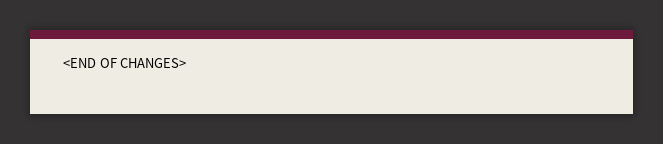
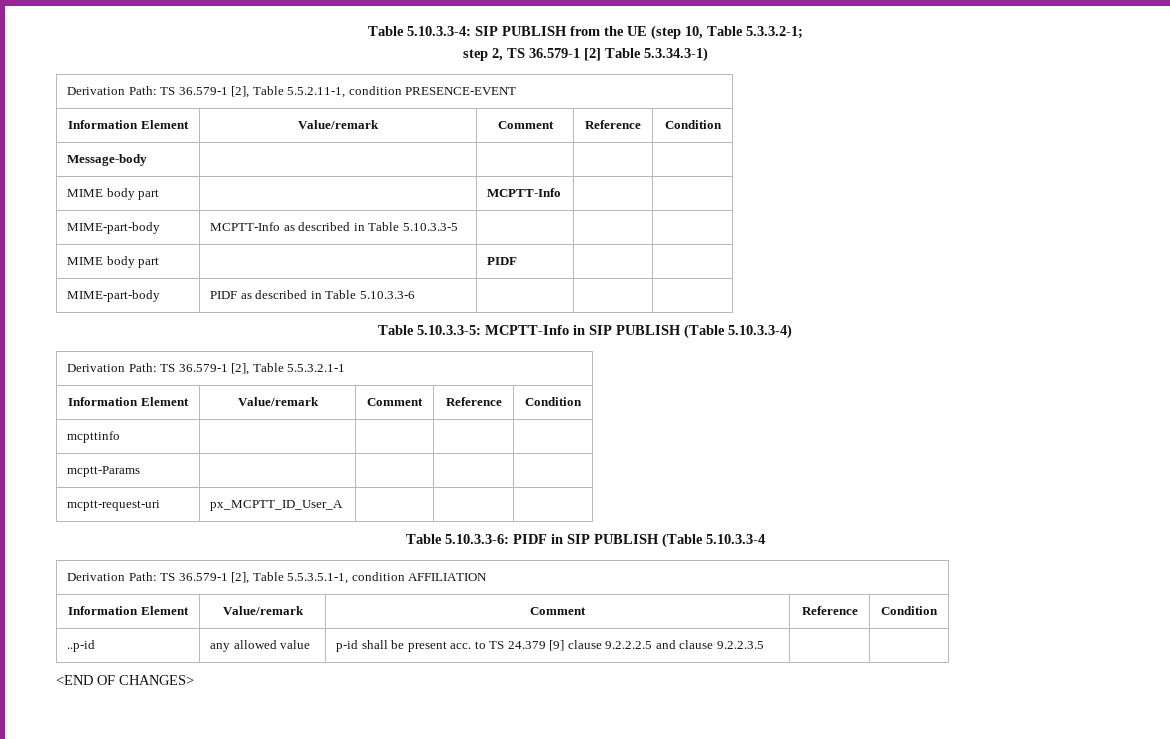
(63, 63) none -> [367,25,803,40] [462,47,708,62] [67,86,517,98] [68,120,189,129] [298,120,379,129] [497,121,554,129] [585,120,641,129] [664,120,722,129] [67,154,148,166] [67,188,160,200] [487,188,562,197] [67,222,161,234] [210,222,458,231] [67,256,160,268] [487,257,518,265] [67,290,161,302] [210,290,415,299] [378,324,792,339] [67,363,346,375] [68,397,189,406] [237,397,319,406] [367,398,423,406] [445,397,502,406] [525,397,582,406] [67,431,121,443] [67,466,141,477] [67,500,161,511] [210,500,344,511] [405,533,765,548] [67,572,488,584] [68,606,189,615] [222,606,304,615] [530,607,586,615] [801,606,858,615] [881,606,938,615] [67,640,96,652] [210,640,311,652] [336,640,764,652] Table 5.10.3.3-4: SIP PUBLISH from the UE (step 10, Table 5.3.3.2-1; // step 2, TS 36.579-1 [2] Table 5.3.34.3-1) // Derivation Path: TS 36.579-1 [2], Table 5.5.2.11-1, condition PRESENCE-EVENT // Information Element | Value/remark | Comment | Reference | Condition // Message-body | | | | // MIME body part | | MCPTT-Info | | // MIME-part-body | MCPTT-Info as described in Table 5.10.3.3-5 | | | // MIME body part | | PIDF | | // MIME-part-body | PIDF as described in Table 5.10.3.3-6 | | | // Table 5.10.3.3-5: MCPTT-Info in SIP PUBLISH (Table 5.10.3.3-4) // Derivation Path: TS 36.579-1 [2], Table 5.5.3.2.1-1 // Information Element | Value/remark | Comment | Reference | Condition // mcpttinfo | | | | // mcptt-Params | | | | // mcptt-request-uri | px_MCPTT_ID_User_A | | | // Table 5.10.3.3-6: PIDF in SIP PUBLISH (Table 5.10.3.3-4 // Derivation Path: TS 36.579-1 [2], Table 5.5.3.5.1-1, condition AFFILIATION // Information Element | Value/remark | Comment | Reference | Condition // ..p-id | any allowed value | p-id shall be present acc. to TS 24.379 [9] clause 9.2.2.2.5 and clause 9.2.2.3.5 | | //

